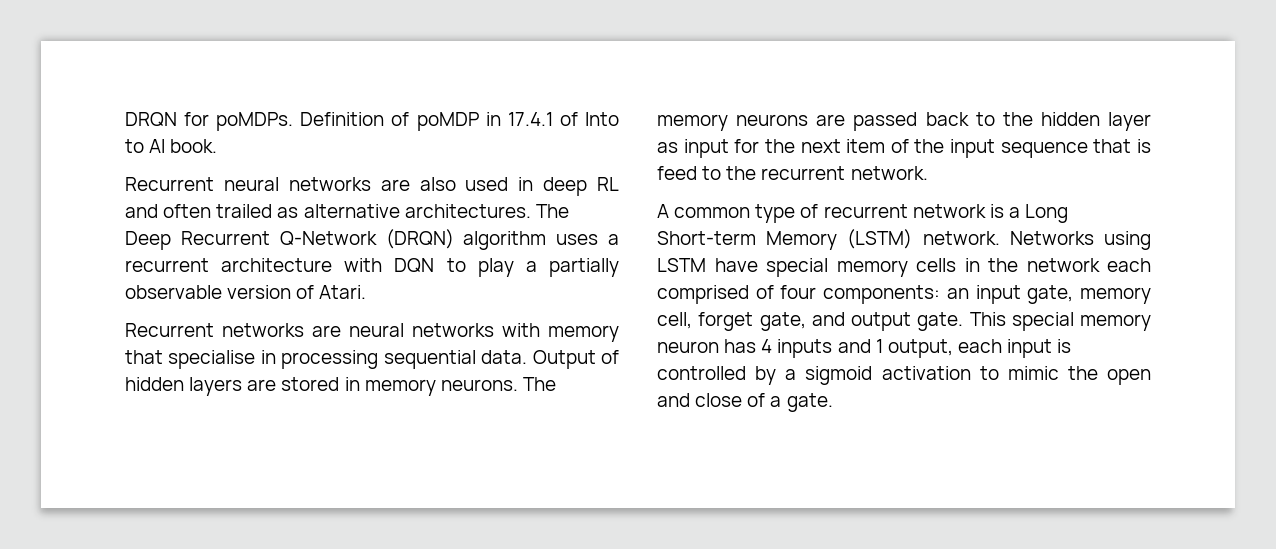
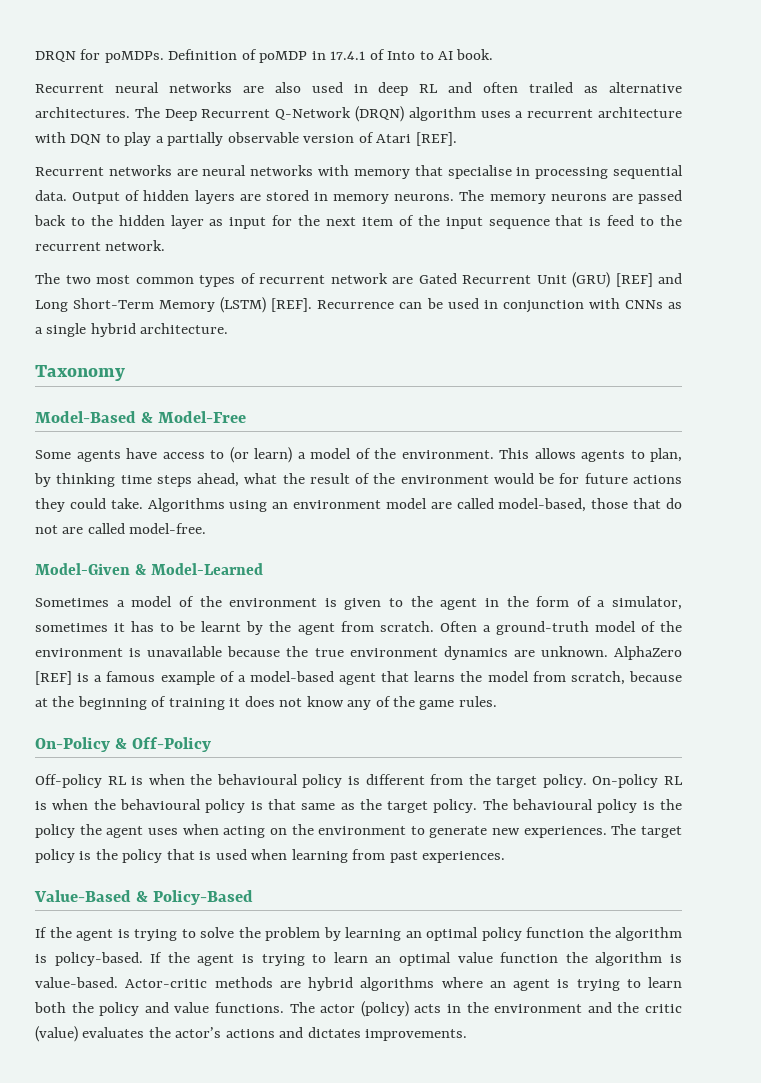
[319,285,367,299] Atari. -> [376,132,457,146] Atari [REF].
[657,204,1069,223] [657,229,1151,250] [657,258,1151,277] [657,285,1151,304] [657,312,1151,331] [657,339,1072,358] [657,366,1151,385] [657,393,833,412] A common type of recurrent network is a Long Short-term Memory (LSTM) network. Networks using LSTM have special memory cells in the network each comprised of four components: an input gate, memory cell, forget gate, and output gate. This special memory neuron has 4 inputs and 1 output, each input is controlled by a sigmoid activation to mimic the open and close of a gate. -> [35,272,682,288] [35,297,683,313] [35,323,229,337] [35,365,125,381] [35,411,247,423] [35,447,682,463] [34,473,682,487] [35,498,682,512] [35,523,207,534] [35,563,263,575] [35,596,682,610] [35,621,682,635] [35,646,683,660] [35,671,682,685] [35,696,497,710] [35,737,212,752] [35,774,683,788] [35,799,682,813] [35,824,682,838] [35,849,506,863] [34,890,254,905] [35,927,682,941] [35,952,683,966] [35,977,682,991] [34,1001,683,1017] [35,1026,468,1042] The two most common types of recurrent network are Gated Recurrent Unit (GRU) [REF] and Long Short-Term Memory (LSTM) [REF]. Recurrence can be used in conjunction with CNNs as a single hybrid architecture. // Taxonomy // Model-Based & Model-Free // Some agents have access to (or learn) a model of the environment. This allows agents to plan, by thinking time steps ahead, what the result of the environment would be for future actions they could take. Algorithms using an environment model are called model-based, those that do not are called model-free. // Model-Given & Model-Learned // Sometimes a model of the environment is given to the agent in the form of a simulator, sometimes it has to be learnt by the agent from scratch. Often a ground-truth model of the environment is unavailable because the true environment dynamics are unknown. AlphaZero [REF] is a famous example of a model-based agent that learns the model from scratch, because at the beginning of training it does not know any of the game rules. // On-Policy & Off-Policy // Off-policy RL is when the behavioural policy is different from the target policy. On-policy RL is when the behavioural policy is that same as the target policy. The behavioural policy is the policy the agent uses when acting on the environment to generate new experiences. The target policy is the policy that is used when learning from past experiences. // Value-Based & Policy-Based // If the agent is trying to solve the problem by learning an optimal policy function the algorithm is policy-based. If the agent is trying to learn an optimal value function the algorithm is value-based. Actor-critic methods are hybrid algorithms where an agent is trying to learn both the policy and value functions. The actor (policy) acts in the environment and the critic (value) evaluates the actor’s actions and dictates improvements.

